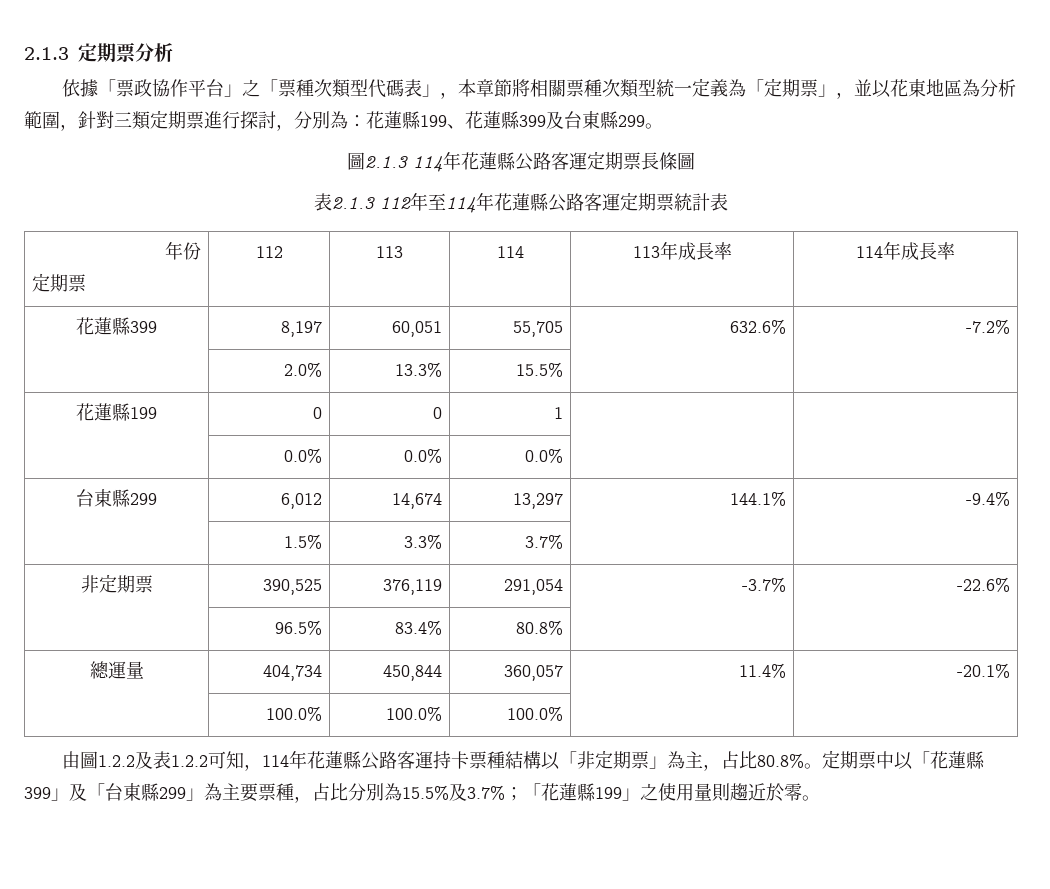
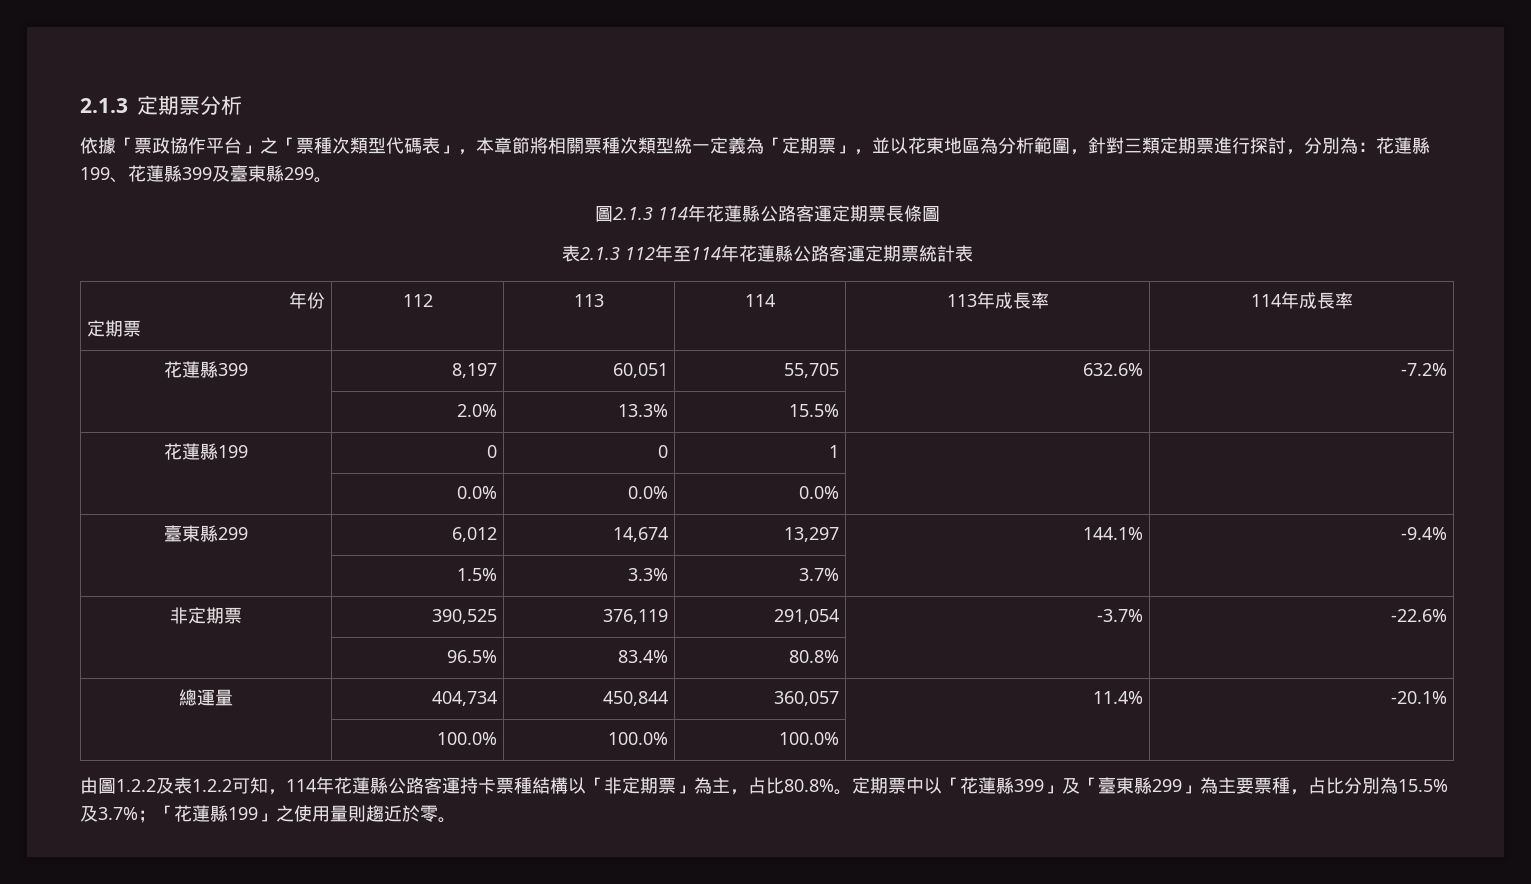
[564,111,582,129] 台 -> [230,165,248,182] 臺
[76,489,94,507] 台 -> [164,525,182,542] 臺
[105,783,123,801] 台 -> [1098,777,1116,794] 臺

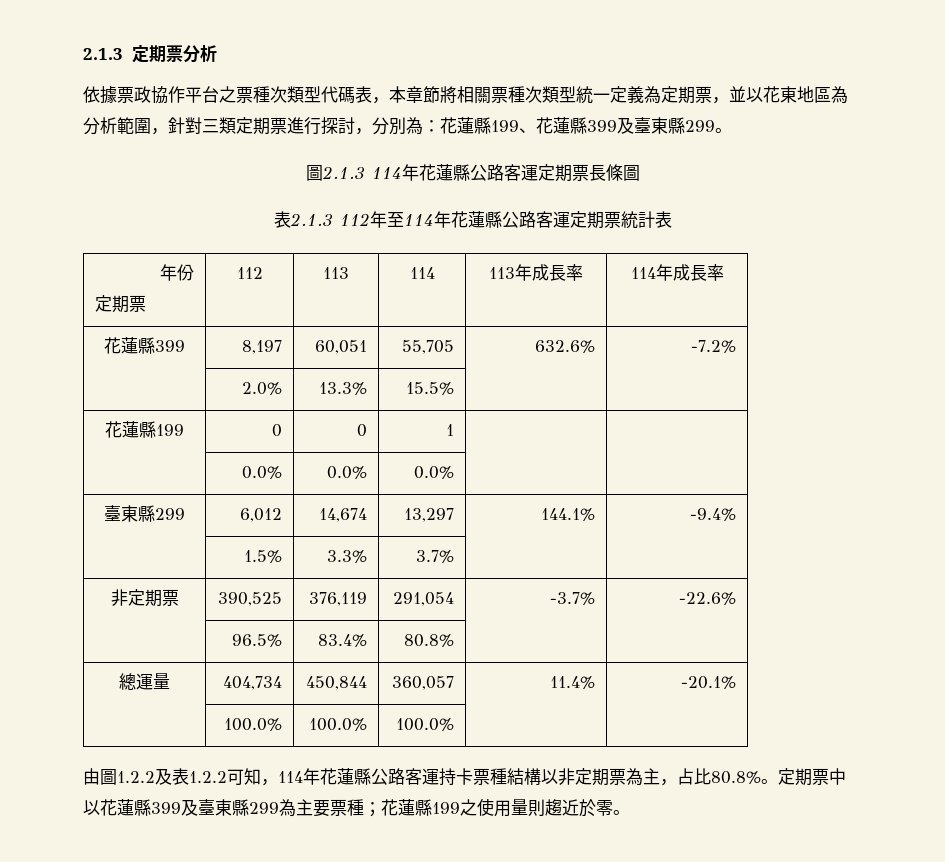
[116,137,134,152] 「 -> (117, 95) none
[242,137,296,154] 」之「 -> [219,86,236,103] 之
[440,145,458,154] 」 -> (372, 94) none
[764,137,854,154] 「定期票」 -> [661,86,712,104] 定期票
[586,777,694,794] 「非定期票」 -> [558,768,626,786] 非定期票
[942,777,1200,794] 「花蓮縣399」及「臺東縣299」 -> [100,799,279,816] 花蓮縣399及臺東縣299
[1290,777,1448,795] [80,805,276,823] ，占比分別為15.5%及3.7%；「花蓮縣199」 -> [364,799,460,817] ；花蓮縣199

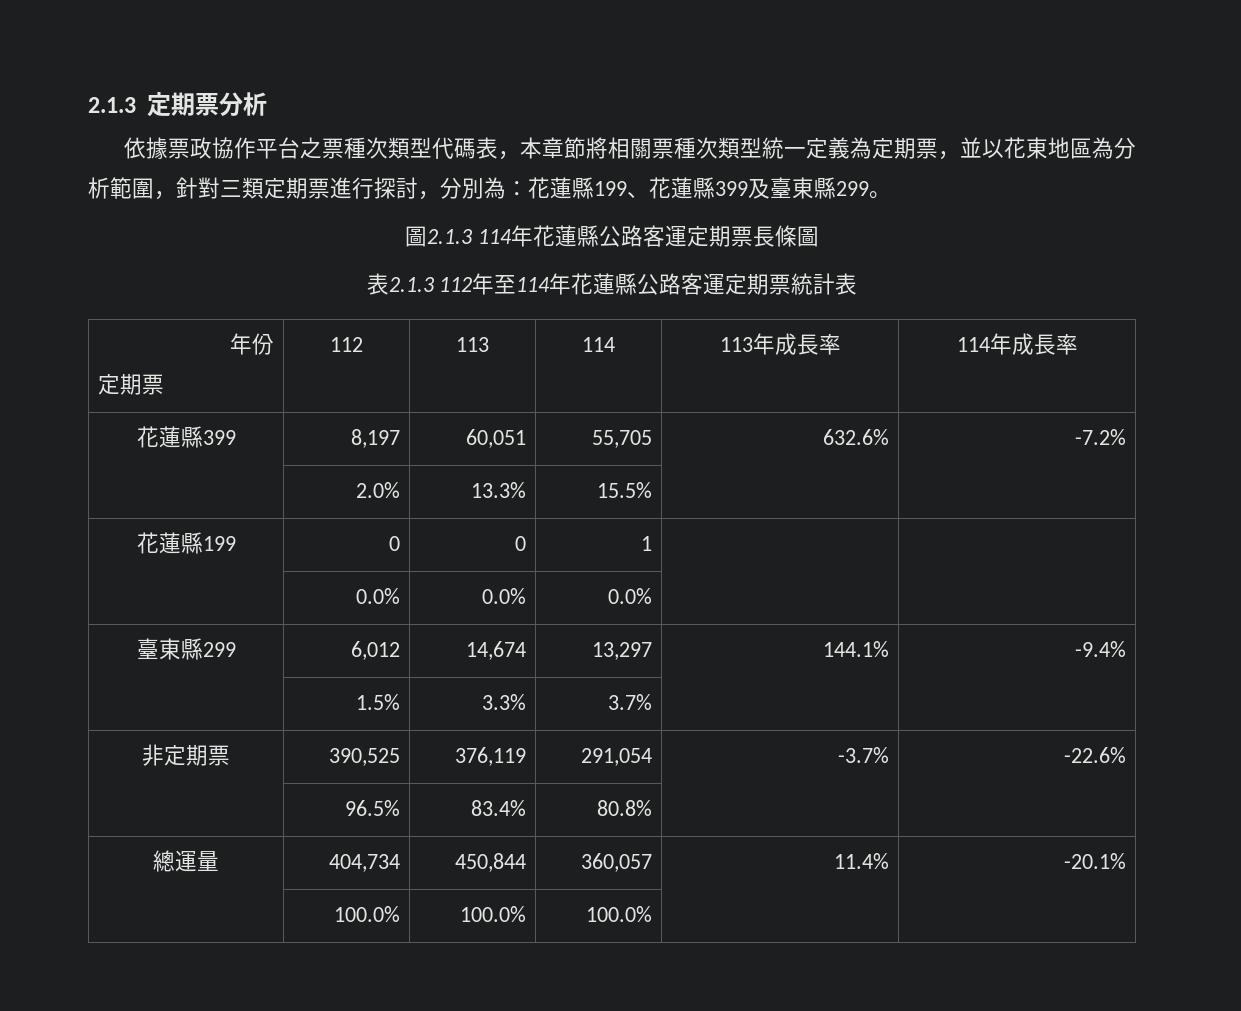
[83,768,846,786] [83,798,630,817] // 由圖1.2.2及表1.2.2可知，114年花蓮縣公路客運持卡票種結構以非定期票為主，占比80.8%。定期票中以花蓮縣399及臺東縣299為主要票種；花蓮縣199之使用量則趨近於零。 -> (653, 914) none

